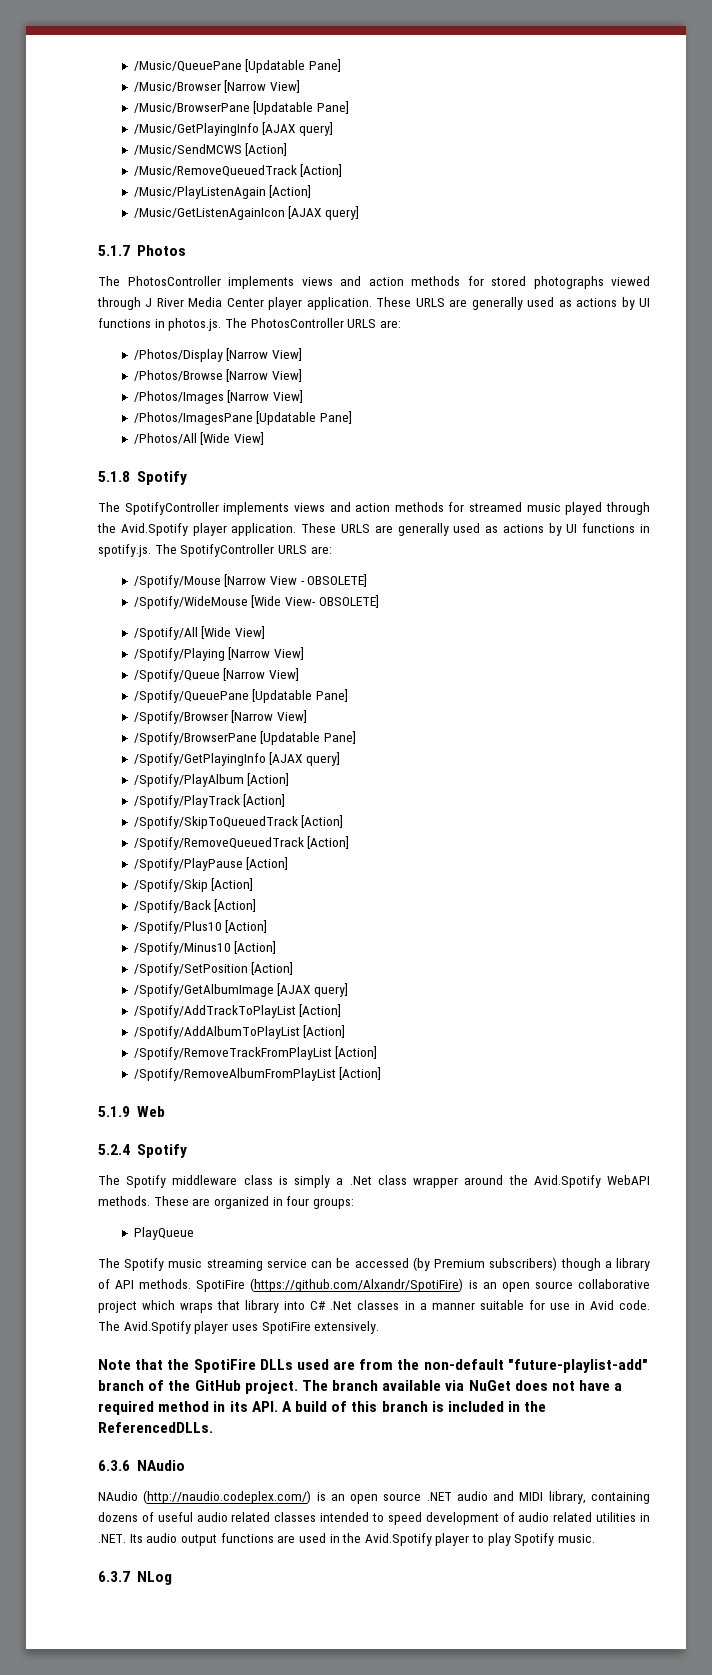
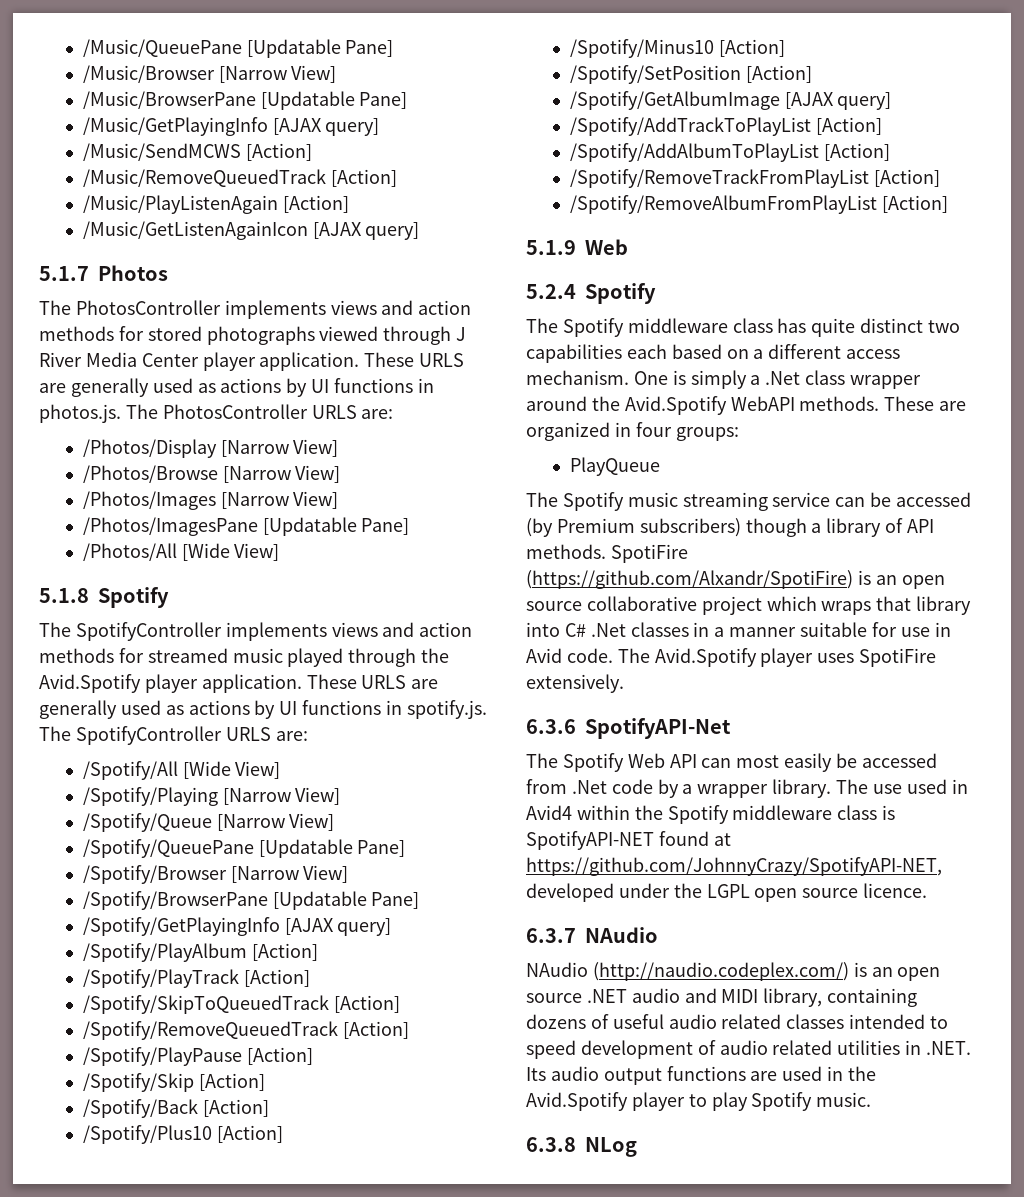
[133,574,368,588] [133,595,379,609] // /Spotify/Mouse [Narrow View - OBSOLETE] // /Spotify/WideMouse [Wide View- OBSOLETE] -> (308, 736) none
(273, 1180) none -> [777,318,961,337] [526,344,901,363] [526,370,668,385] has quite distinct two capabilities each based on a different access mechanism. One
[98,1359,648,1373] [98,1380,623,1394] [98,1401,547,1415] [98,1422,213,1433] [98,1460,130,1471] Note that the SpotiFire DLLs used are from the non-default "future-playlist-add" branch of the GitHub project. The branch available via NuGet does not have a required method in its API. A build of this branch is included in the ReferencedDLLs. // 6.3.6 -> [526,718,731,739] [526,753,937,772] [526,779,968,798] [526,805,896,824] [526,831,731,850] [526,857,942,876] [526,883,928,902] [526,928,576,943] 6.3.6 SpotifyAPI-Net // The Spotify Web API can most easily be accessed from .Net code by a wrapper library. The use used in Avid4 within the Spotify middleware class is SpotifyAPI-NET found at https://github.com/JohnnyCrazy/SpotifyAPI-NET, developed under the LGPL open source licence. // 6.3.7
[98,1571,130,1582] 6.3.7 -> [526,1137,576,1152] 6.3.8

